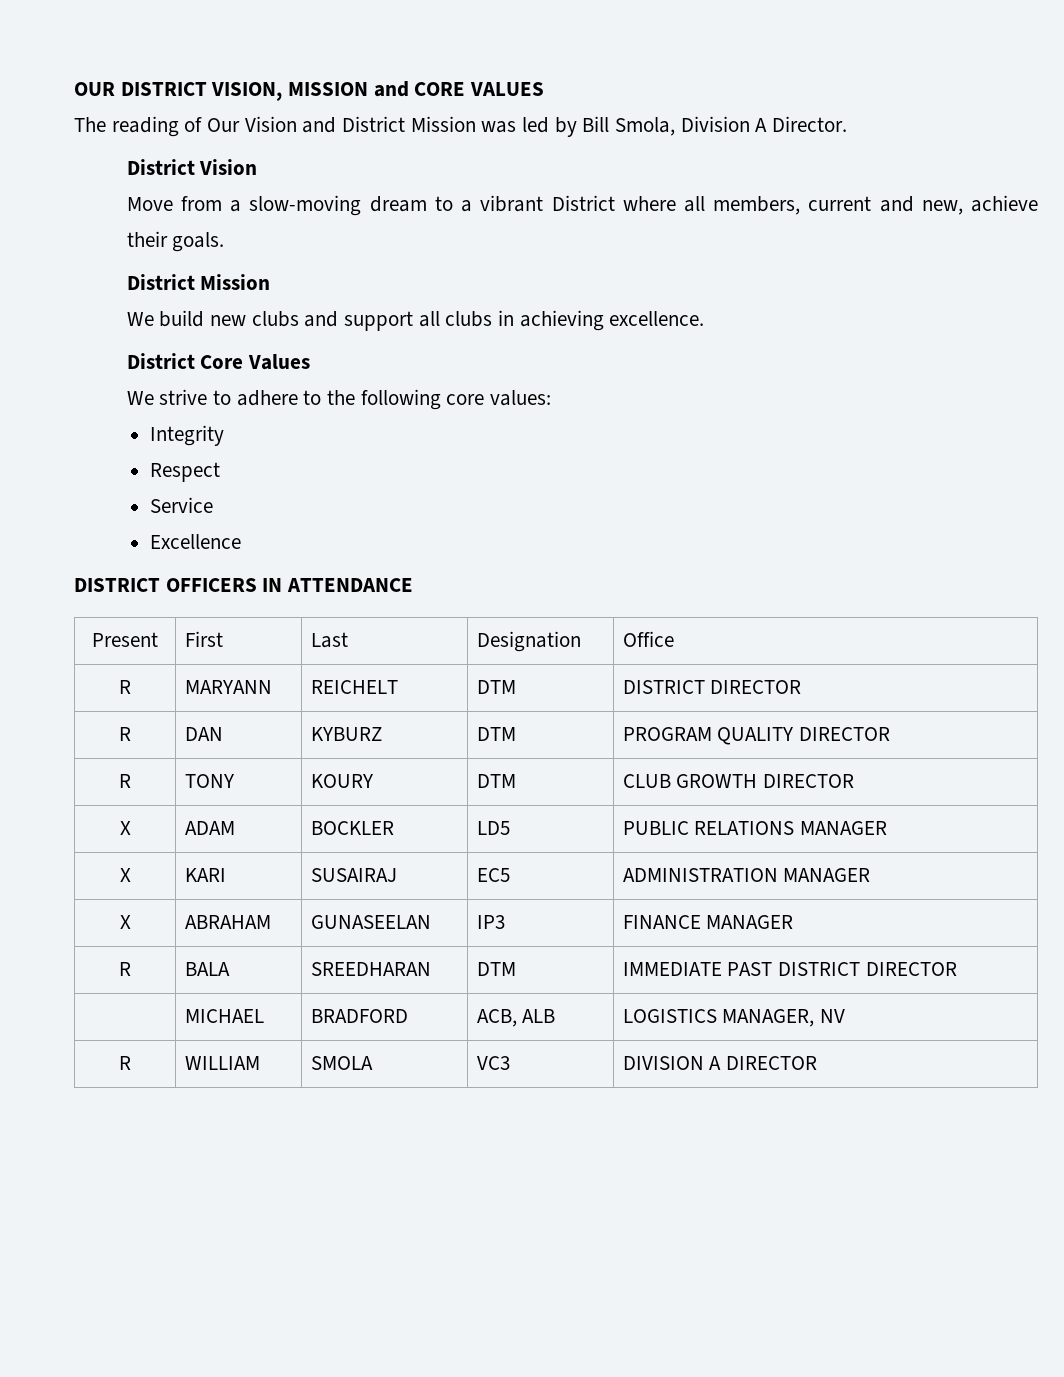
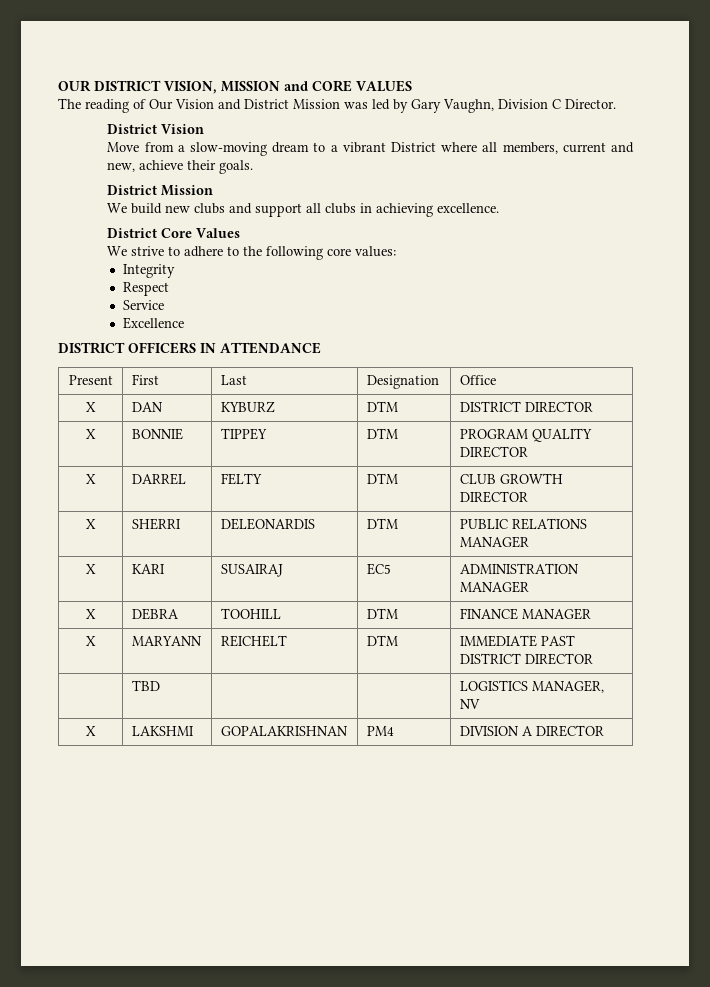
[582,116,768,136] Bill Smola, Division A -> [411,99,561,113] Gary Vaughn, Division C
[119,680,131,694] [184,680,272,694] [310,680,398,694] [476,680,516,694] [622,680,802,694] [119,727,131,741] [184,727,223,741] [310,727,382,741] R | MARYANN | REICHELT | DTM | DISTRICT DIRECTOR // R | DAN | KYBURZ -> [85,402,96,412] [131,402,163,412] [220,401,275,413] [366,401,398,412] [459,401,593,413] [85,429,96,439] [131,428,183,440] [220,428,267,440] X | DAN | KYBURZ | DTM | DISTRICT DIRECTOR // X | BONNIE | TIPPEY
[119,774,131,788] [184,774,234,788] [310,774,373,788] R | TONY | KOURY -> [85,474,96,484] [131,473,186,485] [220,473,262,485] X | DARREL | FELTY
[184,821,235,835] [310,821,394,835] [476,821,510,835] ADAM | BOCKLER | LD5 -> [131,518,181,530] [220,518,315,530] [366,518,398,529] SHERRI | DELEONARDIS | DTM
[184,915,271,929] [310,915,431,929] [476,915,505,929] ABRAHAM | GUNASEELAN | IP3 -> [131,608,179,620] [220,608,281,619] [366,608,398,619] DEBRA | TOOHILL | DTM
[119,962,131,976] [184,962,230,976] [310,962,431,976] R | BALA | SREEDHARAN -> [85,636,96,646] [131,636,202,646] [220,635,287,647] X | MARYANN | REICHELT
[184,1009,264,1023] [310,1009,408,1023] [476,1009,556,1027] MICHAEL | BRADFORD | ACB, ALB -> [131,680,160,691] TBD | |
[119,1056,131,1070] [184,1056,260,1070] [310,1056,373,1070] [476,1056,510,1070] R | WILLIAM | SMOLA | VC3 -> [85,726,96,736] [131,726,194,736] [220,726,348,736] [366,726,394,736] X | LAKSHMI | GOPALAKRISHNAN | PM4

